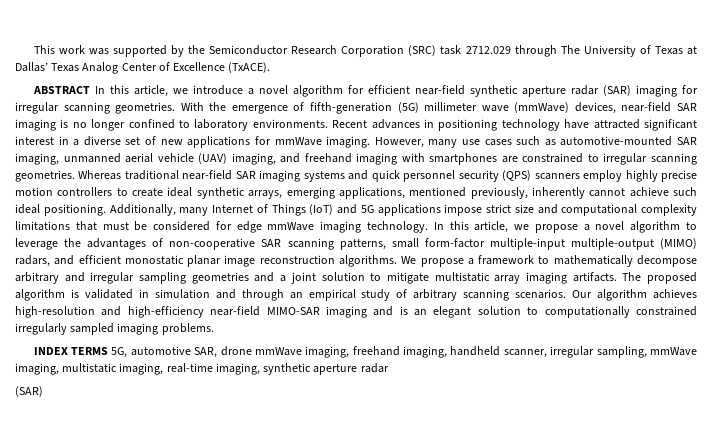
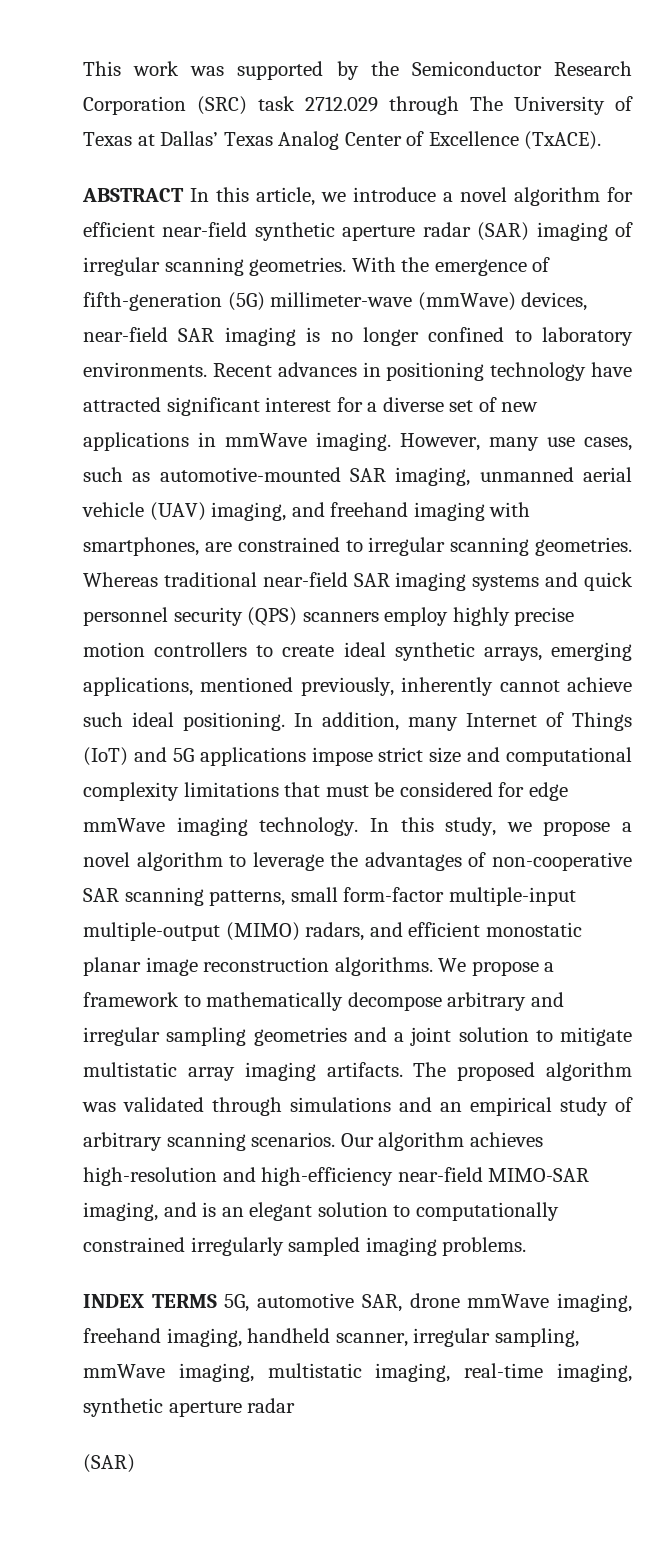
[681,85,698,94] for -> [615,222,634,237] of
[424,102,509,112] millimeter wave -> [270,292,413,307] millimeter-wave
[58,136,69,145] in -> [336,397,363,412] for
[254,136,271,145] for -> [198,432,216,447] in
[484,139,512,146] cases -> [584,437,632,451] cases,
[429,153,498,165] smartphones -> [83,537,199,556] smartphones,
[109,204,176,216] Additionally, -> [294,712,399,731] In addition,
[474,221,509,233] article, -> [445,817,497,836] study,
[70,289,284,301] is validated in simulation and through -> [82,1097,432,1116] was validated through simulations and
[325,306,367,318] imaging -> [83,1202,158,1221] imaging,

